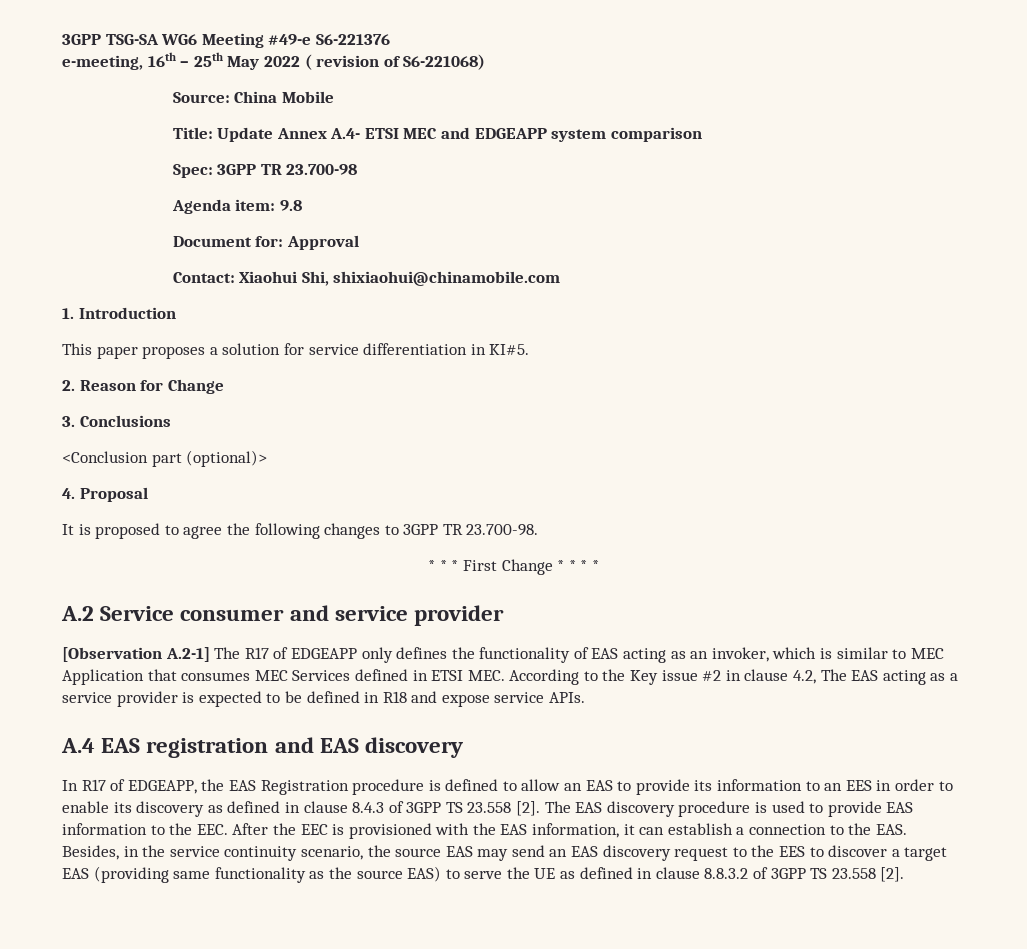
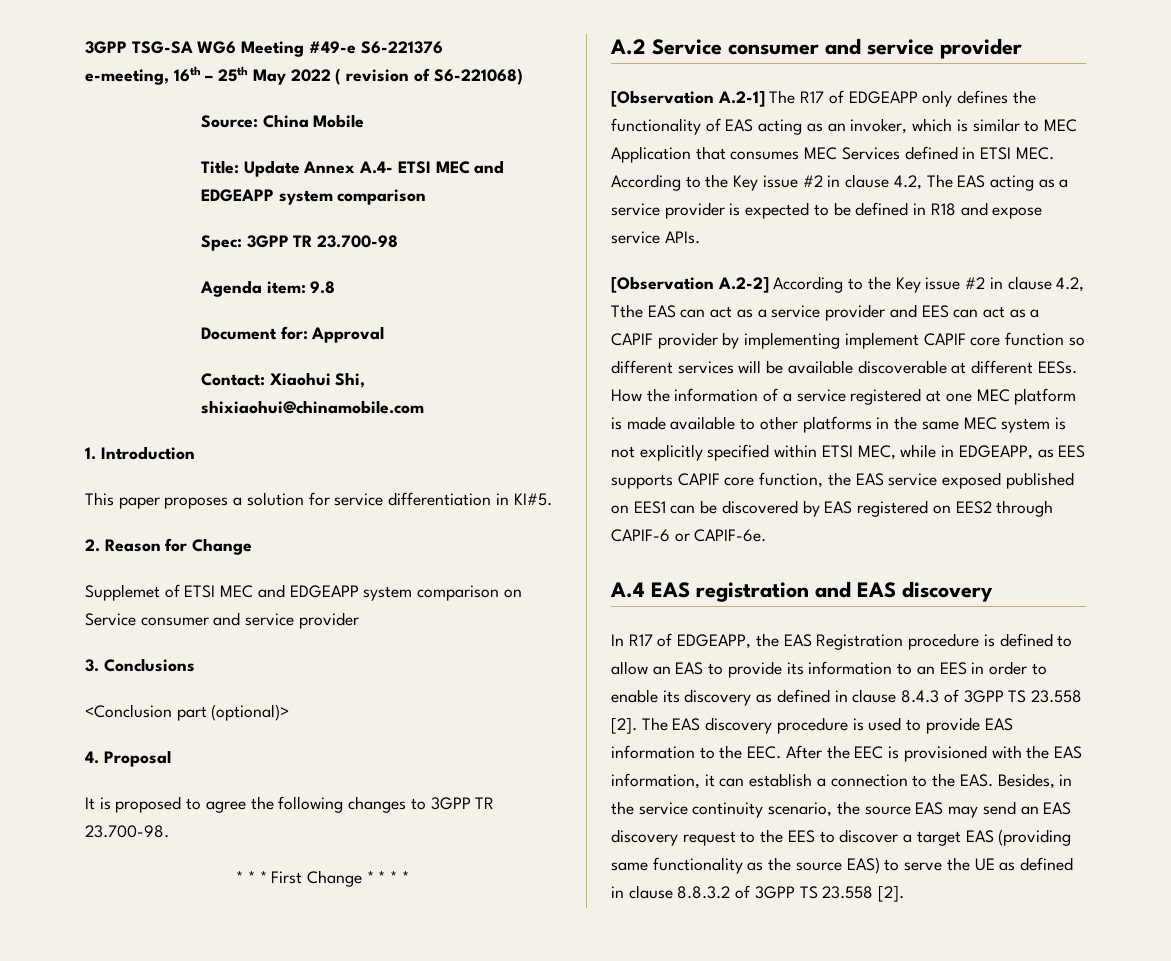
(224, 386) none -> [85,584,522,601] [85,612,359,629] // Supplemet of ETSI MEC and EDGEAPP system comparison on Service consumer and service provider
(586, 697) none -> [611,276,1085,293] [611,304,1040,321] [611,332,1085,349] [611,360,1077,374] [611,388,1077,405] [611,416,1066,433] [611,444,1086,461] [611,472,1074,489] [611,500,1054,517] [611,529,767,542] // [Observation A.2-2] According to the Key issue #2 in clause 4.2, Tthe EAS can act as a service provider and EES can act as a CAPIF provider by implementing implement CAPIF core function so different services will be available discoverable at different EESs. How the information of a service registered at one MEC platform is made available to other platforms in the same MEC system is not explicitly specified within ETSI MEC, while in EDGEAPP, as EES supports CAPIF core function, the EAS service exposed published on EES1 can be discovered by EAS registered on EES2 through CAPIF-6 or CAPIF-6e.

